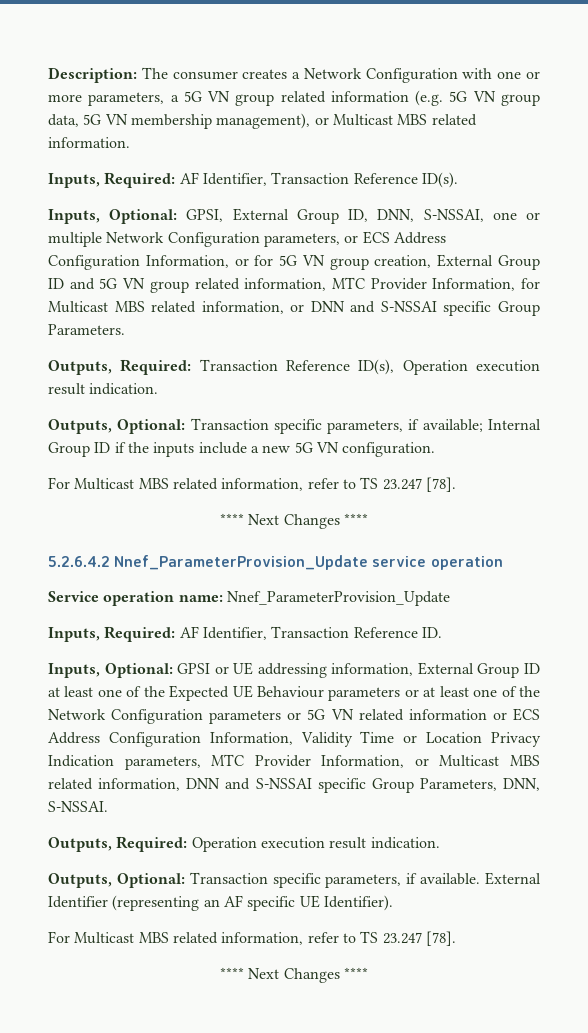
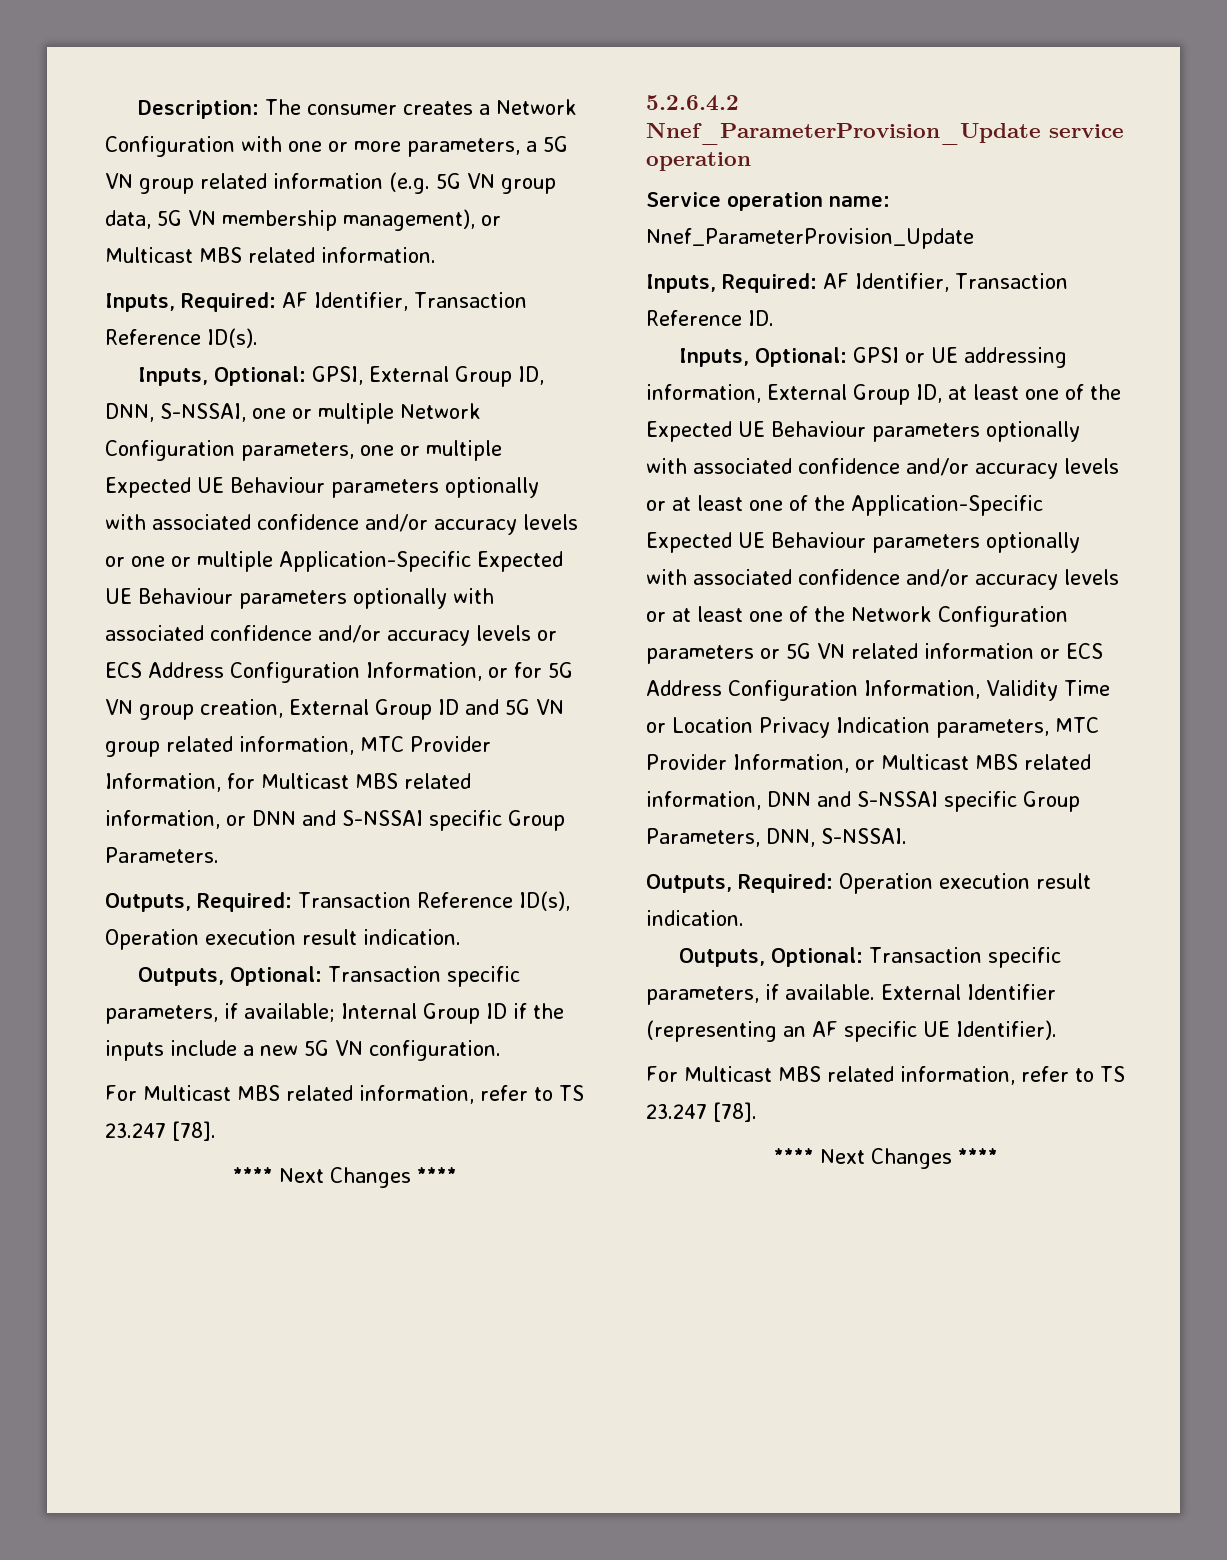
(340, 240) none -> [360,440,502,461] [105,477,539,498] [105,514,578,535] [105,551,563,572] [105,588,494,609] [105,625,531,646] one or multiple Expected UE Behaviour parameters optionally with associated confidence and/or accuracy levels or one or multiple Application-Specific Expected UE Behaviour parameters optionally with associated confidence and/or accuracy levels
[523,663,540,674] ID -> [916,384,942,403] ID,
(401, 694) none -> [986,421,1080,442] [646,458,1119,479] [646,495,1043,516] [646,532,1080,553] [646,569,1119,590] optionally with associated confidence and/or accuracy levels or at least one of the Application-Specific Expected UE Behaviour parameters optionally with associated confidence and/or accuracy levels

